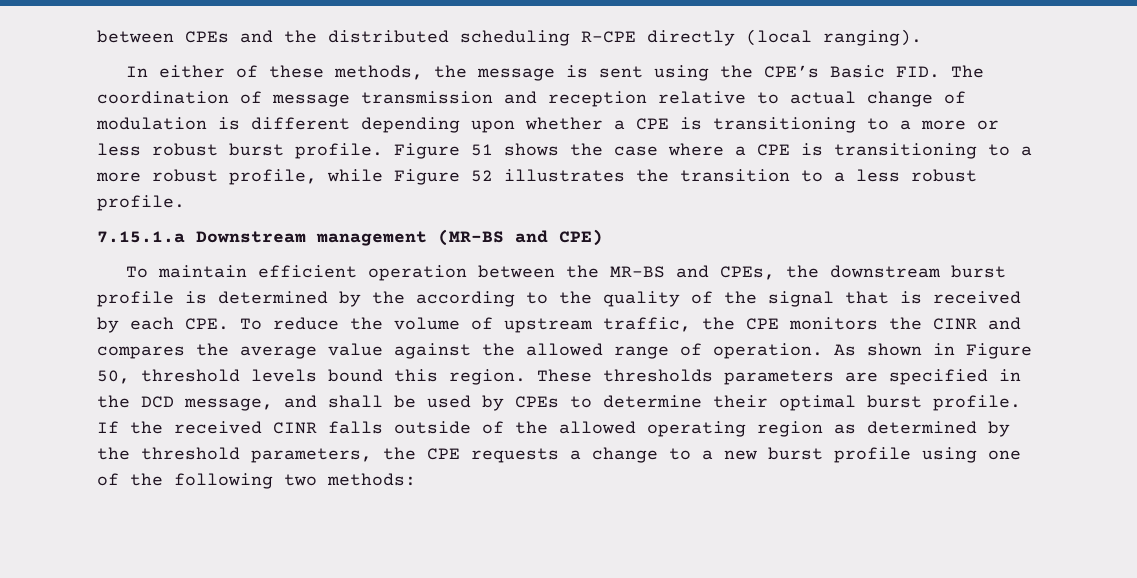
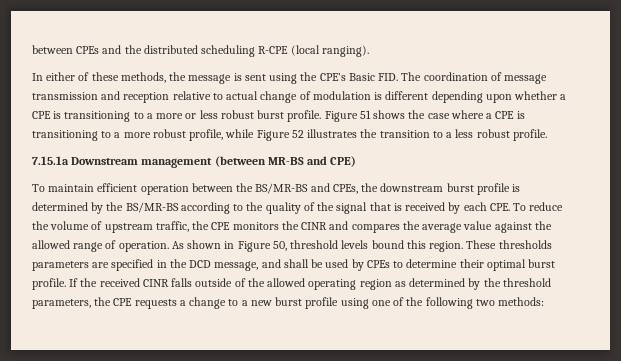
[647,30,735,46] directly -> (289, 50) none
[97,231,185,243] 7.15.1.a -> [32,156,69,165] 7.15.1a
[438,229,504,246] (MR-BS -> [214,156,304,167] (between MR-BS
[610,266,666,278] MR-BS -> [255,183,309,194] BS/MR-BS
(405, 297) none -> [125,202,179,213] BS/MR-BS

